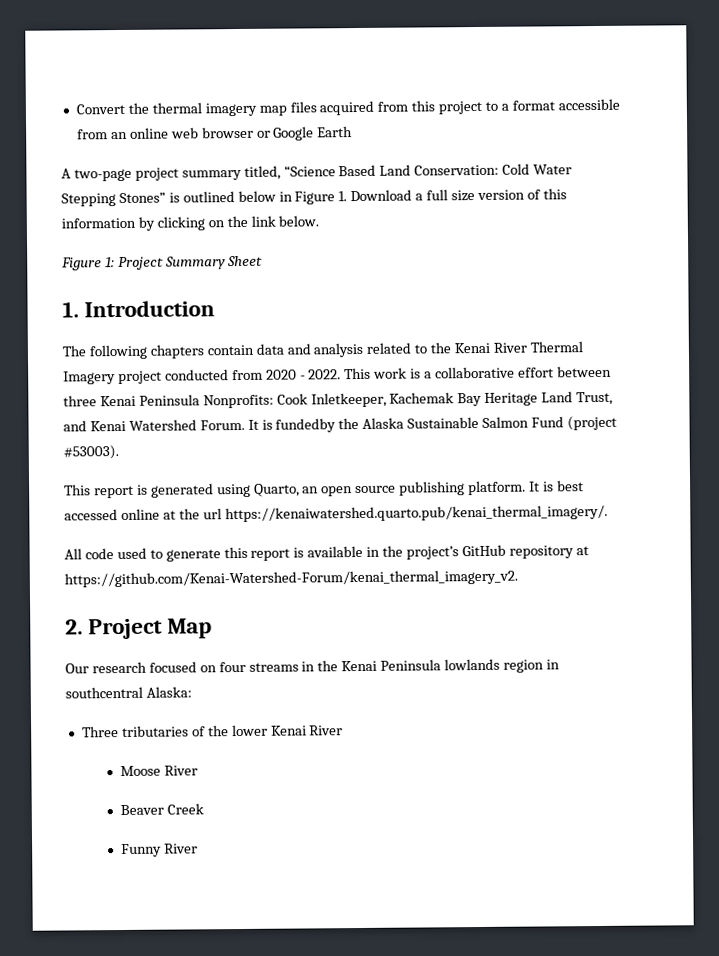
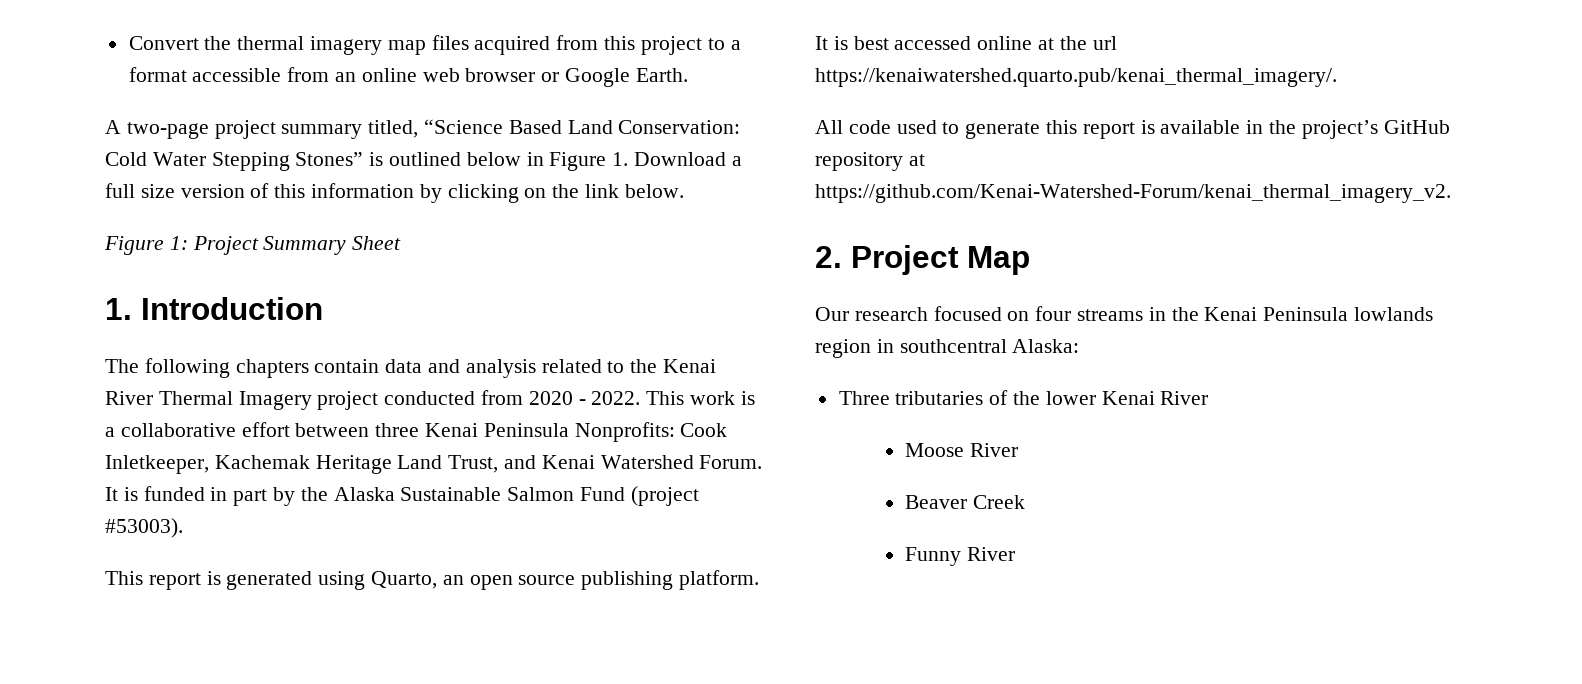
[317,126,354,138] Earth -> [635,68,688,82] Earth.
[457,392,483,407] Bay -> (310, 462) none
[275,418,337,433] fundedby -> [143,486,296,506] funded in part by

